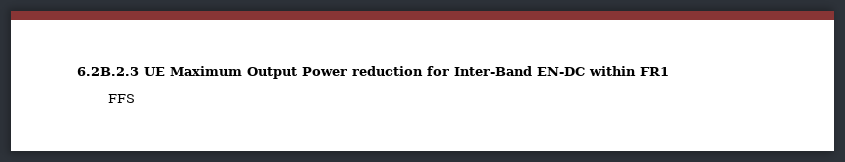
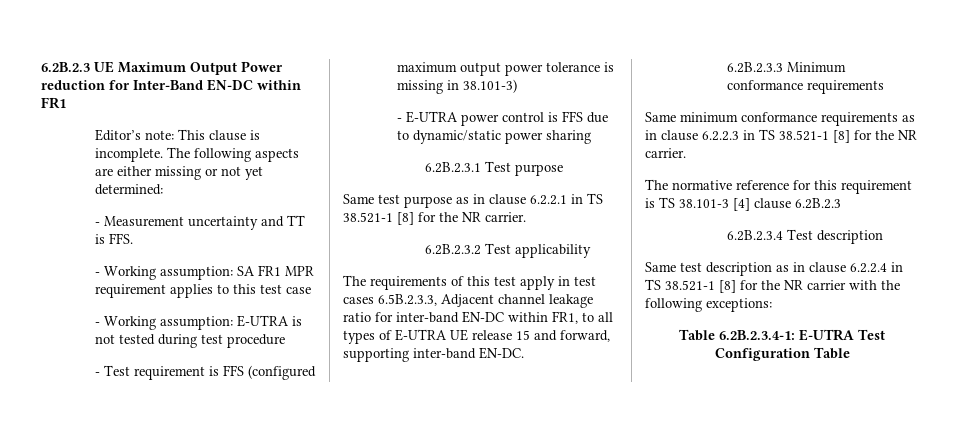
[108,94,136,103] FFS -> [94,129,260,141] [94,147,299,162] [94,166,263,180] [94,184,163,195] [94,215,305,230] [94,233,133,244] [94,265,314,280] [94,284,311,298] [94,315,302,330] [94,334,285,348] [94,365,316,380] [396,62,614,76] [396,79,517,94] [396,111,608,126] [396,130,591,144] [425,161,564,176] [343,193,603,208] [343,212,526,225] [425,243,592,258] [343,275,596,290] [343,294,593,308] [343,311,613,324] [343,329,610,344] [343,347,524,362] [727,62,847,73] [727,80,885,94] [645,112,915,126] [645,129,917,143] [645,148,686,158] [645,179,912,194] [645,197,841,211] [727,229,884,244] [645,262,903,276] [645,279,900,293] [645,298,772,312] [679,329,885,341] [714,347,850,361] Editor’s note: This clause is incomplete. The following aspects are either missing or not yet determined: // - Measurement uncertainty and TT is FFS. // - Working assumption: SA FR1 MPR requirement applies to this test case // - Working assumption: E-UTRA is not tested during test procedure // - Test requirement is FFS (configured maximum output power tolerance is missing in 38.101-3) // - E-UTRA power control is FFS due to dynamic/static power sharing // 6.2B.2.3.1 Test purpose // Same test purpose as in clause 6.2.2.1 in TS 38.521-1 [8] for the NR carrier. // 6.2B.2.3.2 Test applicability // The requirements of this test apply in test cases 6.5B.2.3.3, Adjacent channel leakage ratio for inter-band EN-DC within FR1, to all types of E-UTRA UE release 15 and forward, supporting inter-band EN-DC. // 6.2B.2.3.3 Minimum conformance requirements // Same minimum conformance requirements as in clause 6.2.2.3 in TS 38.521-1 [8] for the NR carrier. // The normative reference for this requirement is TS 38.101-3 [4] clause 6.2B.2.3 // 6.2B.2.3.4 Test description // Same test description as in clause 6.2.2.4 in TS 38.521-1 [8] for the NR carrier with the following exceptions: // Table 6.2B.2.3.4-1: E-UTRA Test Configuration Table

